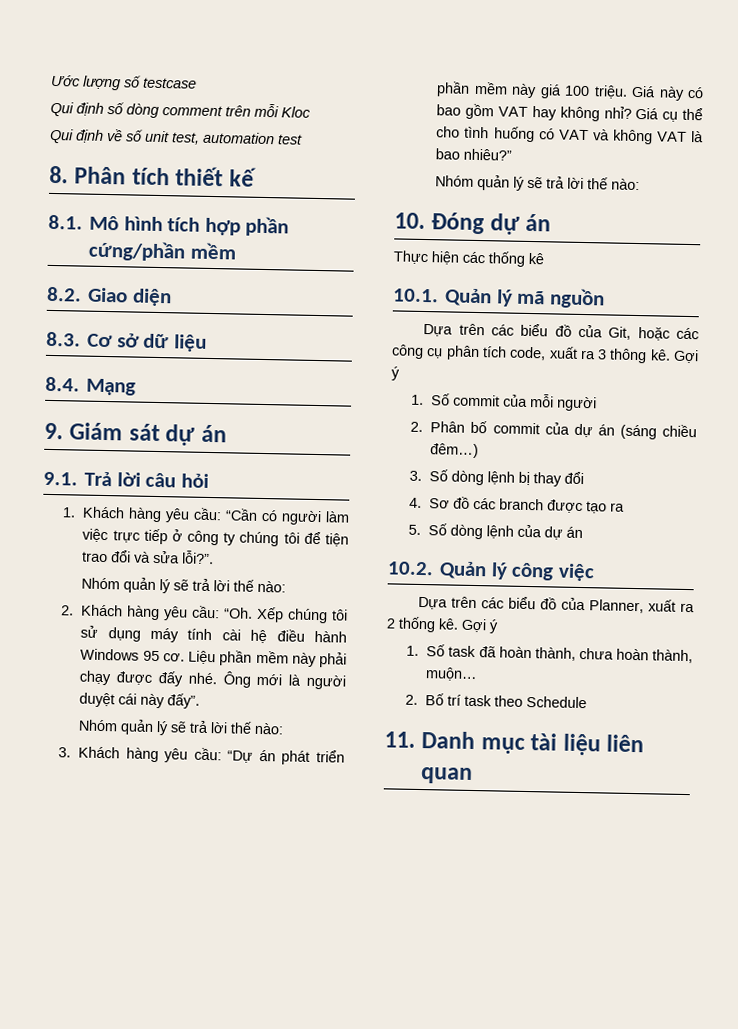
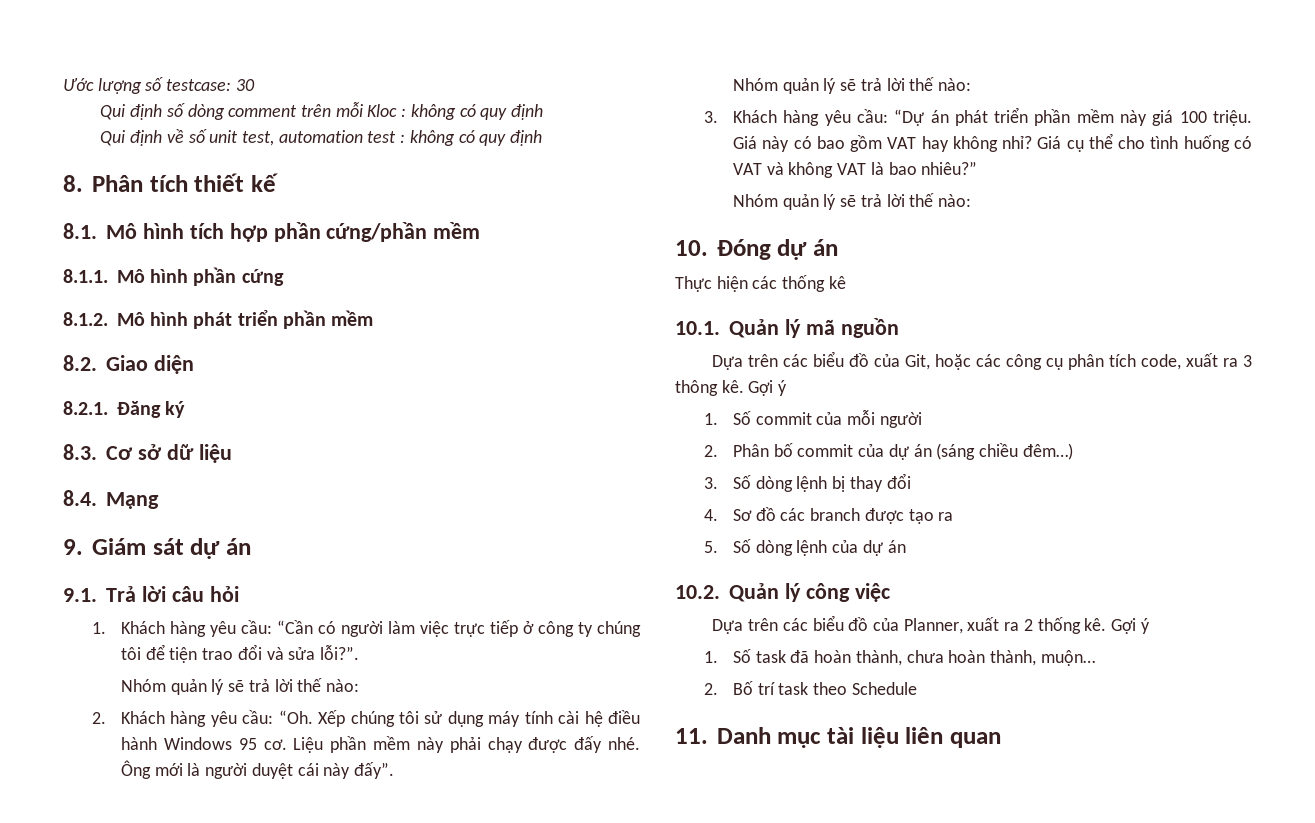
[143,77,197,89] testcase -> [166,79,255,91] testcase: 30
(311, 112) none -> [401,104,544,120] : không có quy định
(303, 139) none -> [400,130,543,146] : không có quy định
(237, 251) none -> [63,267,284,286] [63,310,374,329] // 8.1.1. Mô hình phần cứng // 8.1.2. Mô hình phát triển phần mềm
(172, 297) none -> [63,401,186,418] // 8.2.1. Đăng ký

